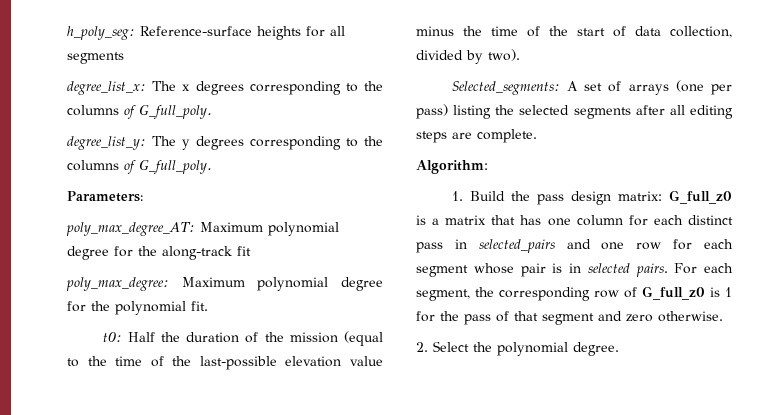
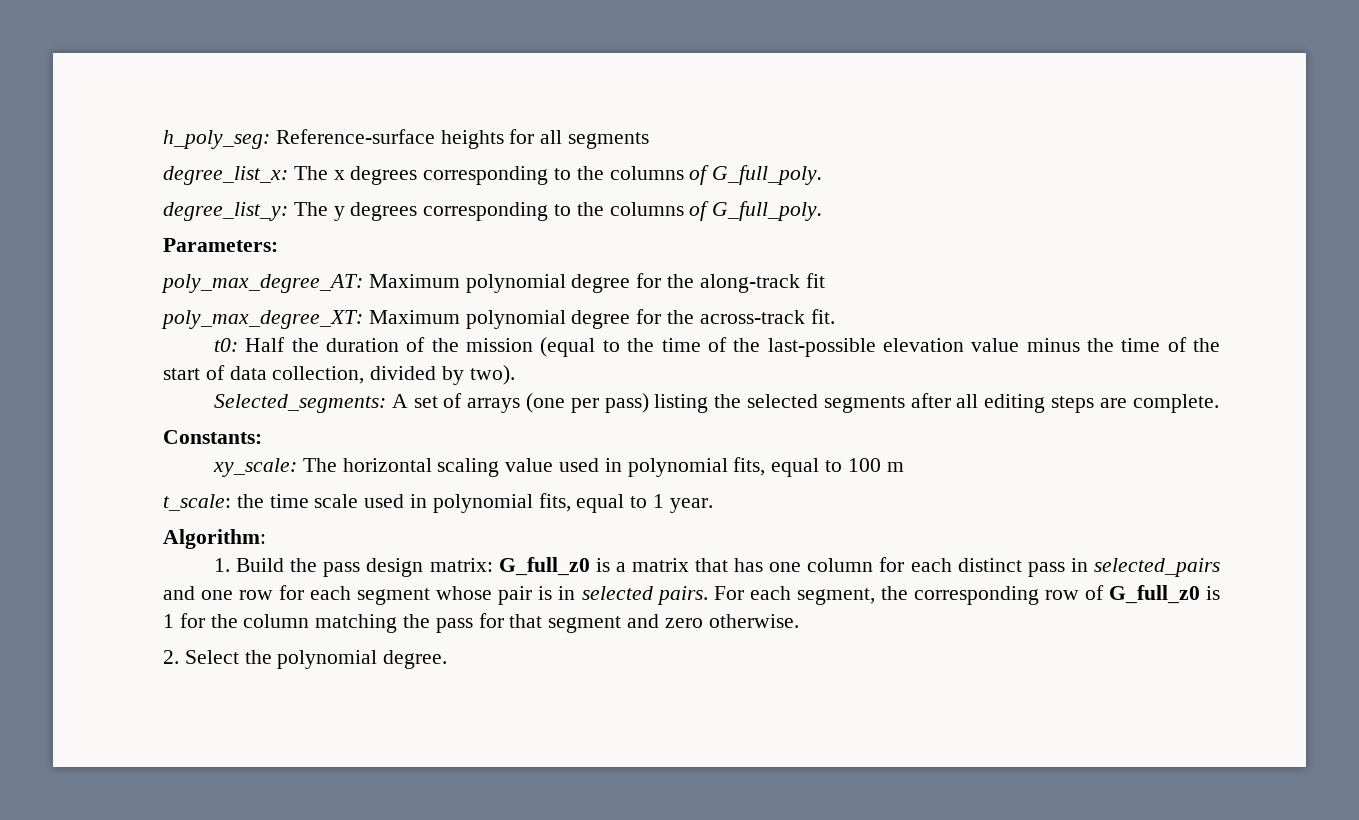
[66,277,384,291] [67,301,186,315] poly_max_degree: Maximum polynomial degree for the polynomial -> [161,309,805,329] poly_max_degree_XT: Maximum polynomial degree for the across-track
(537, 136) none -> [163,430,262,444] [213,457,904,477] [163,493,713,513] // Constants: // xy_scale: The horizontal scaling value used in polynomial fits, equal to 100 m // t_scale: the time scale used in polynomial fits, equal to 1 year.
[464,311,509,325] pass of -> [243,613,504,633] column matching the pass for

